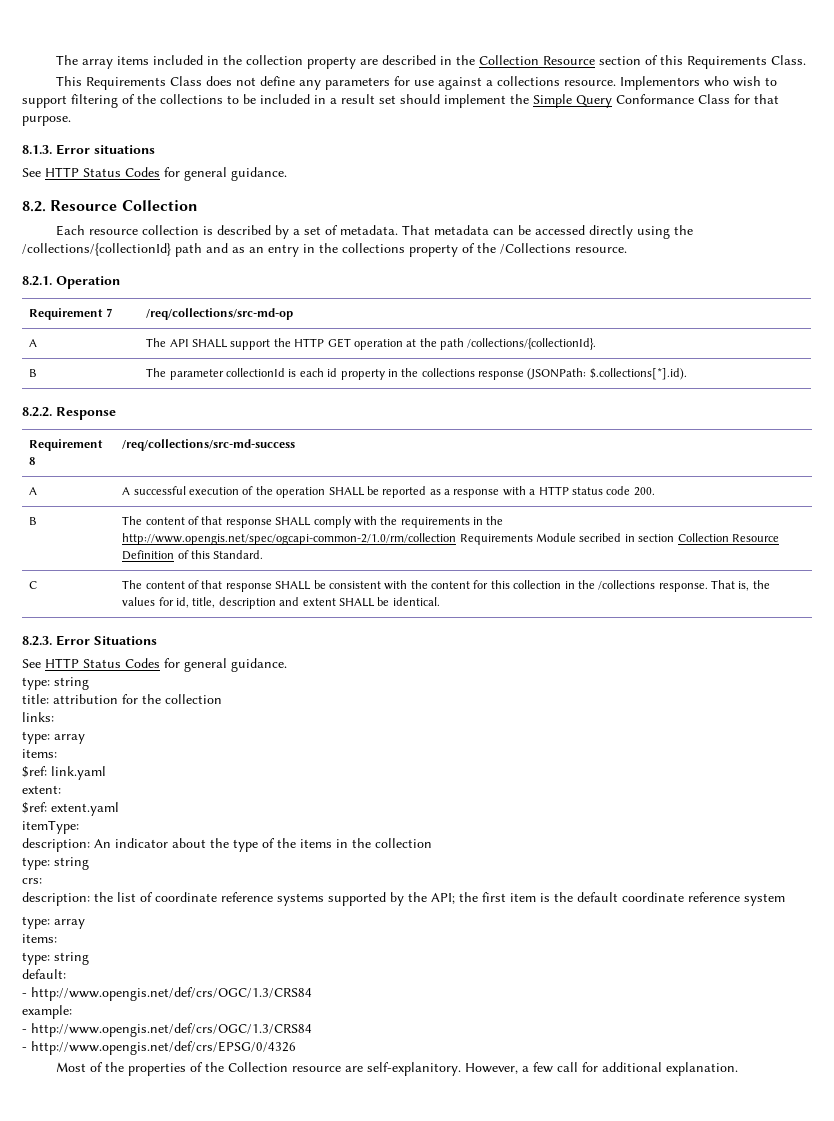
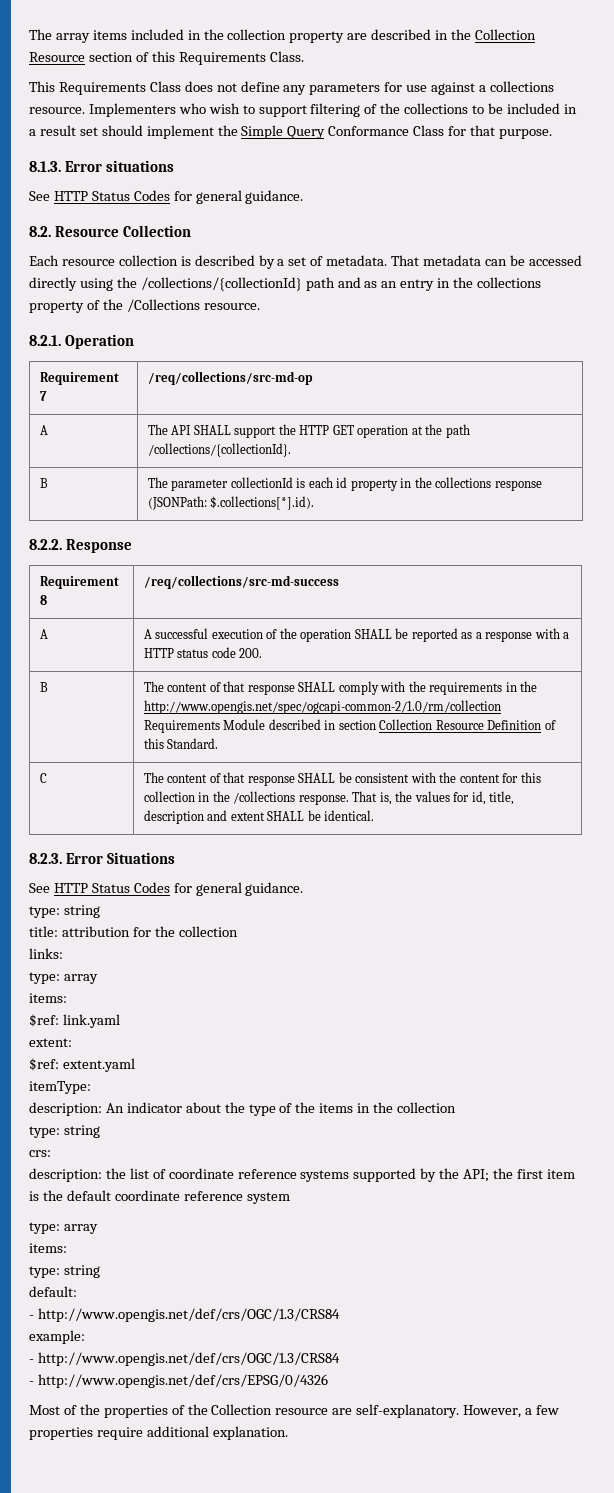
[620,76,701,90] Implementors -> [88,103,176,117] Implementers
[579,533,622,542] secribed -> [268,719,321,730] described
[367,1062,462,1076] self-explanitory. -> [356,1404,460,1418] self-explanatory.
[557,1062,599,1072] call for -> [29,1427,143,1440] properties require

